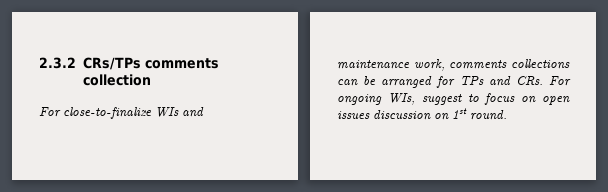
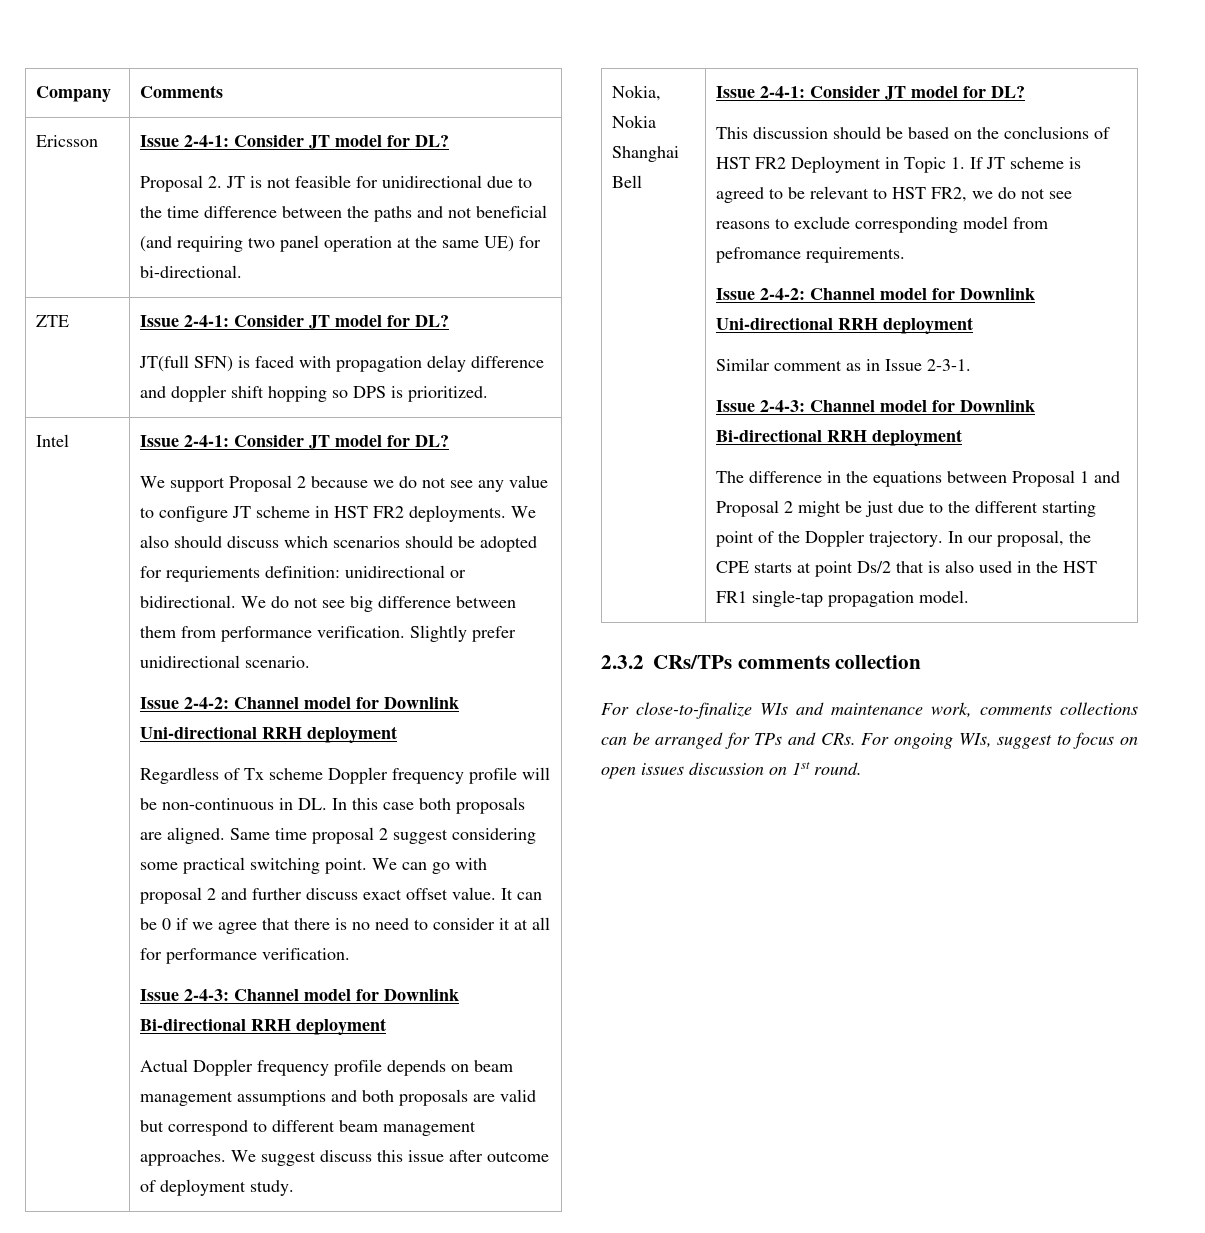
(39, 63) none -> [35,86,111,102] [139,85,223,98] [35,135,98,147] [139,135,449,149] [139,175,532,192] [139,205,547,222] [139,235,541,252] [139,265,242,278] [35,315,69,327] [139,315,449,329] [138,355,544,372] [139,385,488,402] [35,434,69,447] [139,435,449,449] [139,475,548,492] [139,505,536,522] [139,535,537,552] [139,565,466,582] [139,595,516,612] [139,625,516,642] [139,655,310,668] [139,697,459,709] [139,726,397,743] [139,767,550,784] [139,797,525,814] [139,827,536,844] [139,857,487,874] [139,887,542,904] [139,917,550,934] [139,948,350,964] [139,989,459,1001] [139,1018,386,1035] [139,1059,513,1076] [139,1089,536,1106] [139,1120,476,1136] [139,1150,549,1166] [139,1179,294,1196] [611,85,661,101] [611,115,656,128] [611,146,679,162] [611,175,642,188] [715,86,1025,100] [715,126,1110,139] [715,156,1081,173] [715,186,1072,203] [715,216,1048,233] [715,247,905,263] [715,288,1035,300] [715,317,973,334] [715,358,971,371] [715,400,1035,412] [715,429,962,446] [715,470,1120,487] [715,500,1096,517] [715,530,1091,547] [715,560,1097,577] [715,590,969,607] Company | Comments // Ericsson | Issue 2-4-1: Consider JT model for DL? // Proposal 2. JT is not feasible for unidirectional due to the time difference between the paths and not beneficial (and requiring two panel operation at the same UE) for bi-directional. // ZTE | Issue 2-4-1: Consider JT model for DL? // JT(full SFN) is faced with propagation delay difference and doppler shift hopping so DPS is prioritized. // Intel | Issue 2-4-1: Consider JT model for DL? // We support Proposal 2 because we do not see any value to configure JT scheme in HST FR2 deployments. We also should discuss which scenarios should be adopted for requriements definition: unidirectional or bidirectional. We do not see big difference between them from performance verification. Slightly prefer unidirectional scenario. // Issue 2-4-2: Channel model for Downlink Uni-directional RRH deployment // Regardless of Tx scheme Doppler frequency profile will be non-continuous in DL. In this case both proposals are aligned. Same time proposal 2 suggest considering some practical switching point. We can go with proposal 2 and further discuss exact offset value. It can be 0 if we agree that there is no need to consider it at all for performance verification. // Issue 2-4-3: Channel model for Downlink Bi-directional RRH deployment // Actual Doppler frequency profile depends on beam management assumptions and both proposals are valid but correspond to different beam management approaches. We suggest discuss this issue after outcome of deployment study. // Nokia, Nokia Shanghai Bell | Issue 2-4-1: Consider JT model for DL? // This discussion should be based on the conclusions of HST FR2 Deployment in Topic 1. If JT scheme is agreed to be relevant to HST FR2, we do not see reasons to exclude corresponding model from pefromance requirements. // Issue 2-4-2: Channel model for Downlink Uni-directional RRH deployment // Similar comment as in Issue 2-3-1. // Issue 2-4-3: Channel model for Downlink Bi-directional RRH deployment // The difference in the equations between Proposal 1 and Proposal 2 might be just due to the different starting point of the Doppler trajectory. In our proposal, the CPE starts at point Ds/2 that is also used in the HST FR1 single-tap propagation model. //

